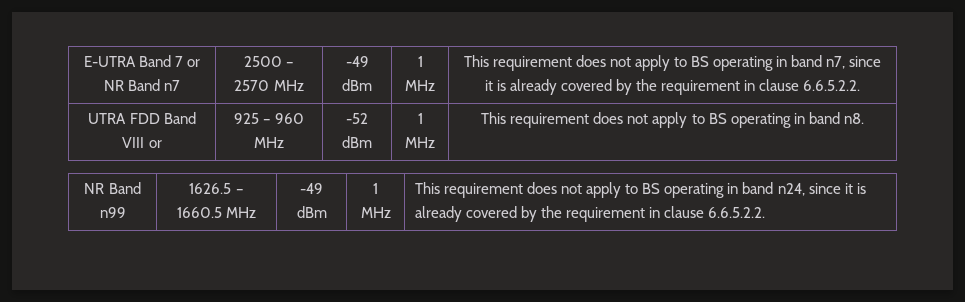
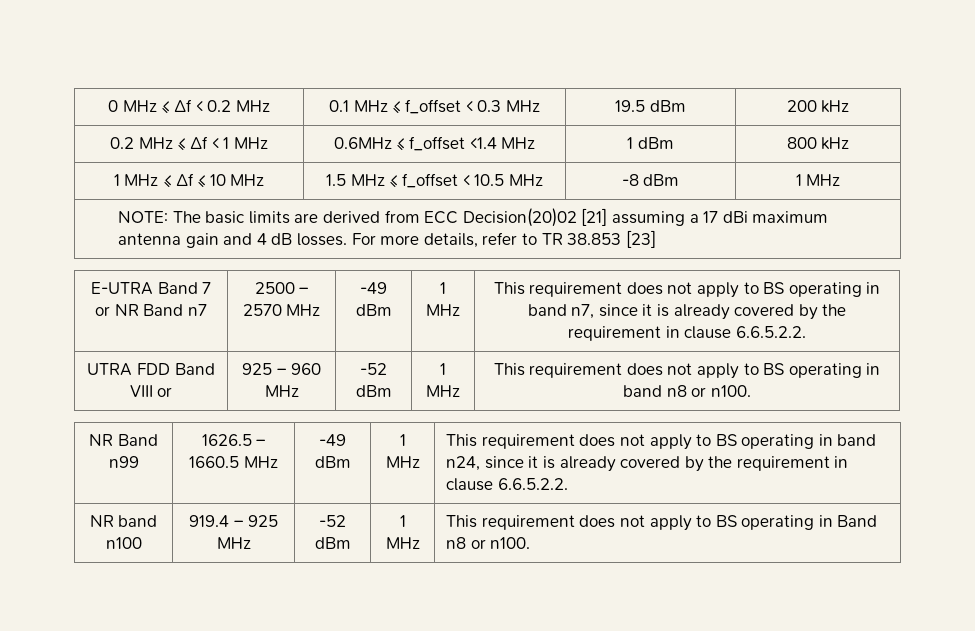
(83, 61) none -> [108,99,270,114] [329,99,540,114] [615,100,686,112] [786,100,850,113] [110,136,268,151] [333,136,536,151] [627,137,674,149] [786,137,850,150] [113,173,265,188] [326,173,543,188] [621,174,680,186] [795,174,841,186] [118,208,829,227] [118,230,656,248] 0 MHz ≤ Δf < 0.2 MHz | 0.1 MHz ≤ f_offset < 0.3 MHz | 19.5 dBm | 200 kHz // 0.2 MHz ≤ Δf < 1 MHz | 0.6MHz ≤ f_offset <1.4 MHz | 1 dBm | 800 kHz // 1 MHz ≤ Δf ≤ 10 MHz | 1.5 MHz ≤ f_offset < 10.5 MHz | -8 dBm | 1 MHz // NOTE: The basic limits are derived from ECC Decision(20)02 [21] assuming a 17 dBi maximum antenna gain and 4 dB losses. For more details, refer to TR 38.853 [23] //
[843,113,864,124] n8. -> [666,385,751,397] n8 or n100.
(766, 212) none -> [89,515,158,527] [105,537,142,549] [189,515,278,527] [216,537,251,549] [319,515,346,527] [314,537,351,549] [399,515,406,527] [385,537,420,549] [446,515,878,531] [446,537,531,549] // NR band n100 | 919.4 – 925 MHz | -52 dBm | 1 MHz | This requirement does not apply to BS operating in Band n8 or n100.

